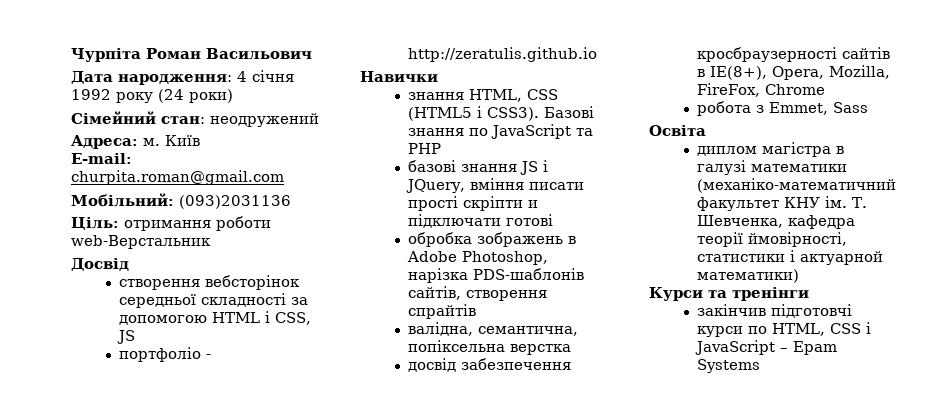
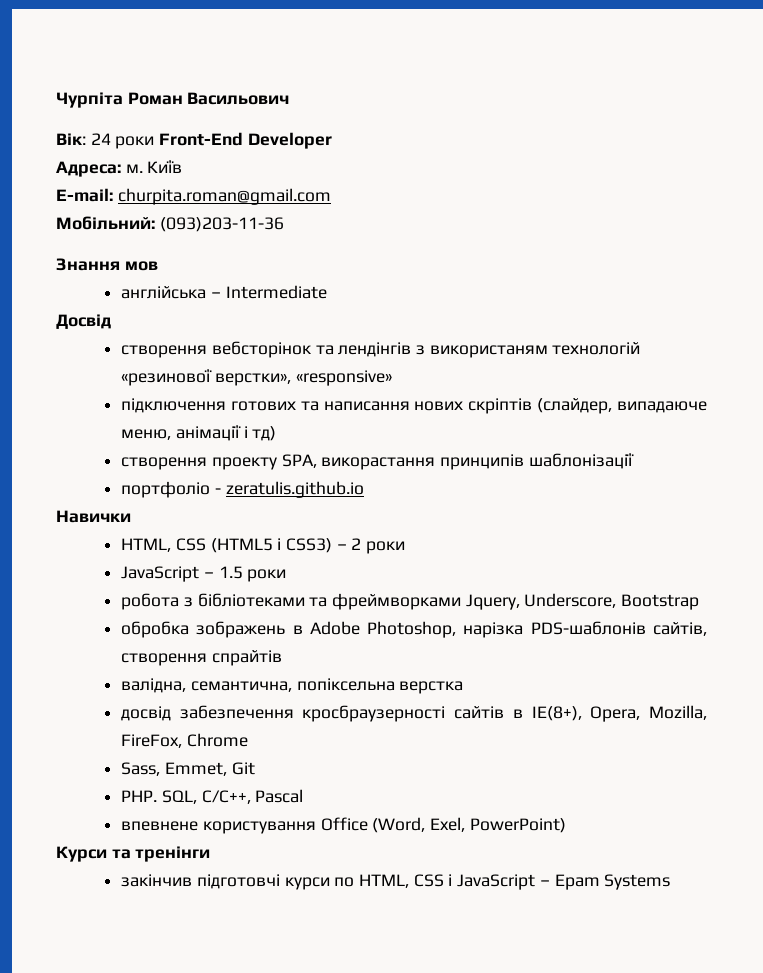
[71,70,294,85] [71,89,233,103] [71,111,319,127] Дата народження: 4 січня 1992 року (24 роки) // Сімейний стан: неодружений -> [56,132,332,149] Вік: 24 роки Front-End Developer
[179,195,291,209] [71,216,271,231] [71,235,211,249] [71,258,129,272] [119,275,301,290] [119,293,309,308] [119,311,312,325] [117,330,136,344] (093)2031136 // Ціль: отримання роботи web-Верстальник // Досвід // створення вебсторінок середньої складності за допомогою HTML і CSS, JS -> [159,217,284,232] [56,258,158,271] [121,285,327,299] [56,314,111,329] [121,341,641,358] [121,369,392,386] [121,398,708,414] [121,425,277,441] [121,453,634,470] (093)203-11-36 // Знання мов // англійська – Intermediate // Досвід // створення вебсторінок та лендінгів з використаням технологій «резинової верстки», «responsive» // підключення готових та написання нових скріптів (слайдер, випадаюче меню, анімації і тд) // створення проекту SPA, викорастання принципів шаблонізації
[408,47,598,62] http://zeratulis.github.io -> [225,481,364,498] zeratulis.github.io
[408,92,465,100] знання -> (131, 516) none
[487,106,595,121] [408,124,594,139] [408,143,442,154] [408,160,549,175] [406,178,585,193] [408,196,539,211] [408,214,554,228] CSS3). Базові знання по JavaScript та PHP // базові знання JS і JQuery, вміння писати прості скріпти и підключати готові -> [285,538,406,554] [121,566,287,582] [121,593,700,610] CSS3) – 2 роки // JavaScript – 1.5 роки // робота з бібліотеками та фреймворками Jquery, Underscore, Bootstrap
[697,101,869,116] [649,125,706,136] [697,142,845,157] [697,160,848,175] [697,178,897,193] [697,196,868,211] [697,215,856,229] [697,232,848,247] [697,250,884,265] [697,269,800,283] робота з Emmet, Sass // Освіта // диплом магістра в галузі математики (механіко-математичний факультет КНУ ім. Т. Шевченка, кафедра теорії ймовірності, статистики і актуарной математики) -> [121,762,255,776] [121,789,304,804] [121,817,566,834] Sass, Emmet, Git // PHP. SQL, C/C++, Pascal // впевнене користування Office (Word, Exel, PowerPoint)

